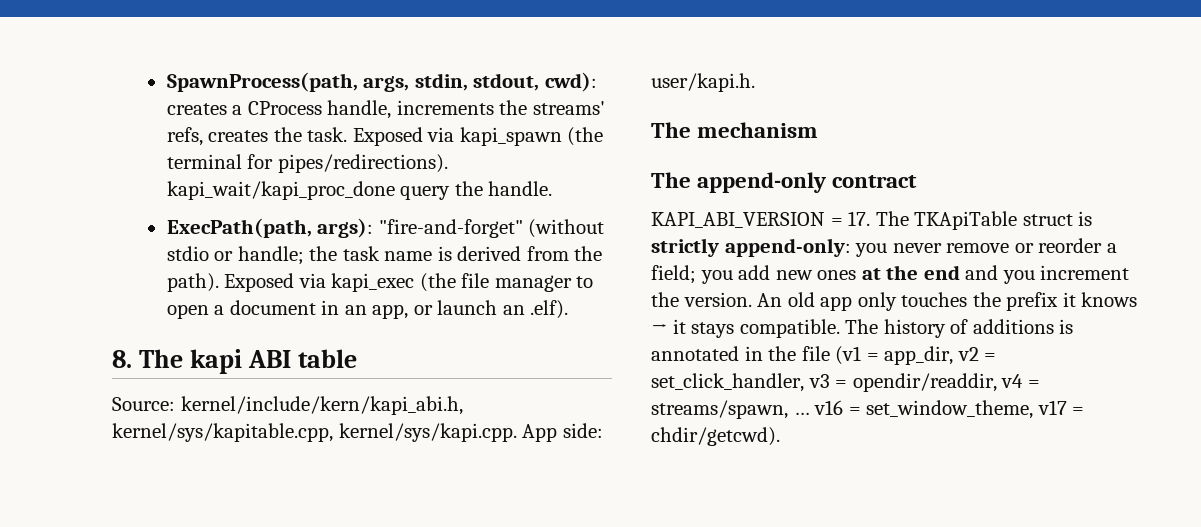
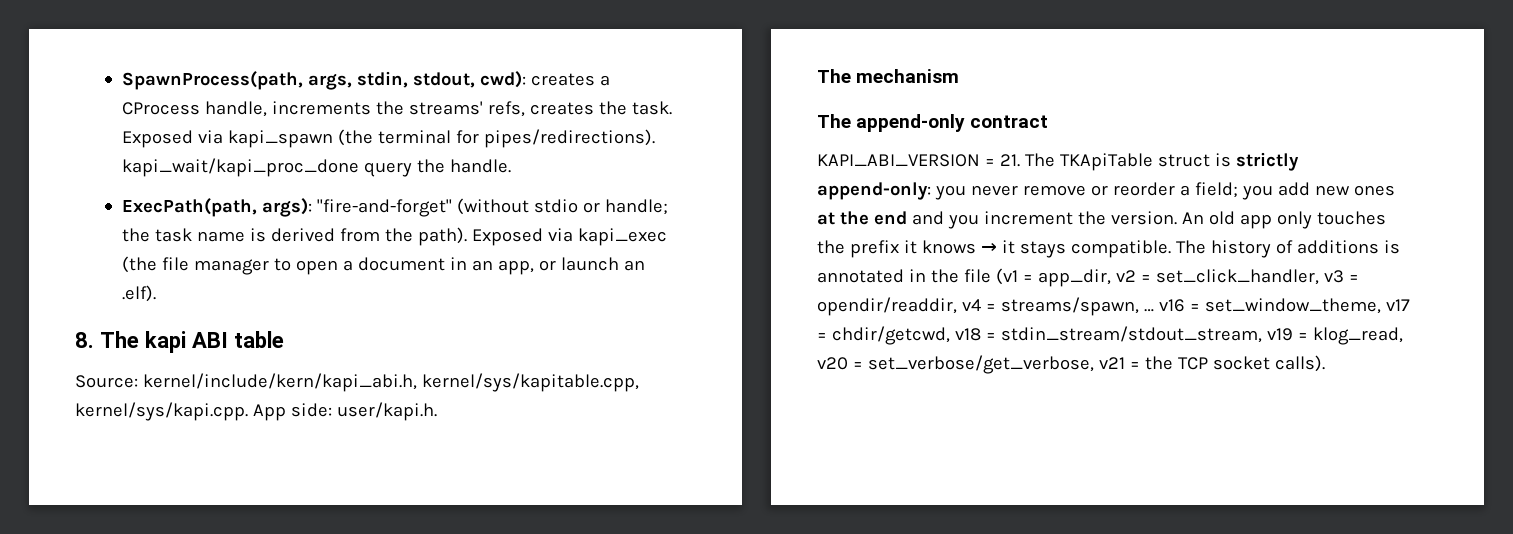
[848,211,871,226] 17. -> [999,154,1020,167] 21.
[651,427,780,446] chdir/getcwd). -> [831,326,1403,345] [817,355,1325,374] chdir/getcwd, v18 = stdin_stream/stdout_stream, v19 = klog_read, v20 = set_verbose/get_verbose, v21 = the TCP socket calls).

